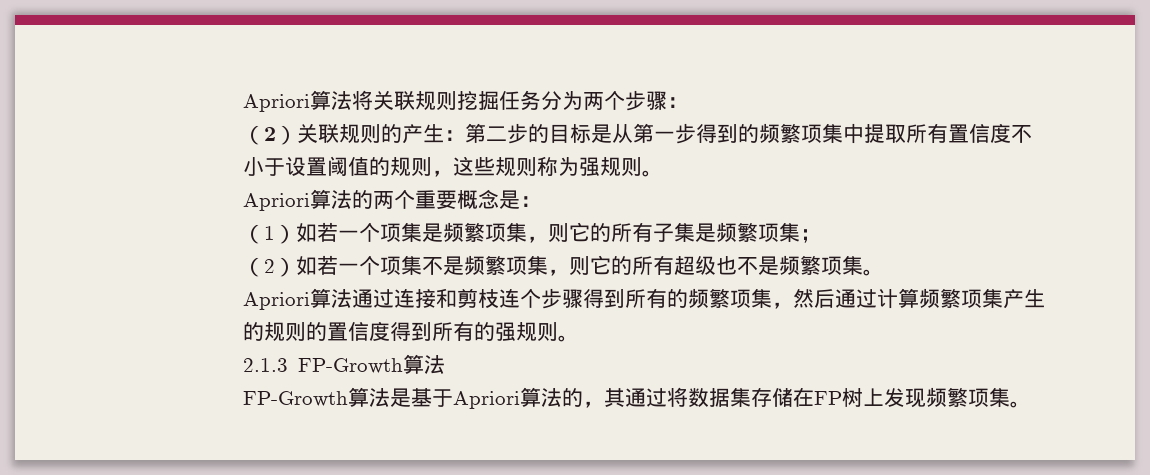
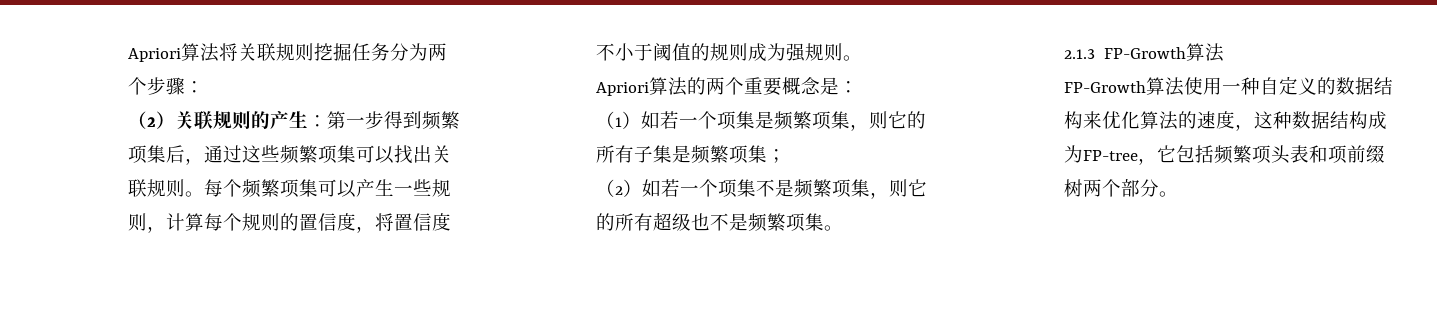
[485,123,654,144] 二步的目标是从第 -> (346, 120) none
[737,123,948,144] 的频繁项集中提取所有 -> [421,111,460,130] [127,145,451,165] [127,179,451,198] [127,213,394,233] 频繁项集后，通过这些频繁项集可以找出关联规则。每个频繁项集可以产生一些规则，计算每个规则的置信度，将
[284,157,327,176] 设置 -> (653, 52) none
[431,156,558,177] ，这些规则称 -> [747,43,767,62] 成
[242,288,1045,310] [242,321,579,342] // Apriori算法通过连接和剪枝连个步骤得到所有的频繁项集，然后通过计算频繁项集产生的规则的置信度得到所有的强规则。 -> (843, 228) none
[389,387,1010,409] 是基于Apriori算法的，其通过将数据集存储在FP树上发现频繁项集 -> [1183,76,1393,95] [1063,111,1387,131] [1063,145,1385,165] [1063,179,1159,197] 使用一种自定义的数据结构来优化算法的速度，这种数据结构成为FP-tree，它包括频繁项头表和项前缀树两个部分

